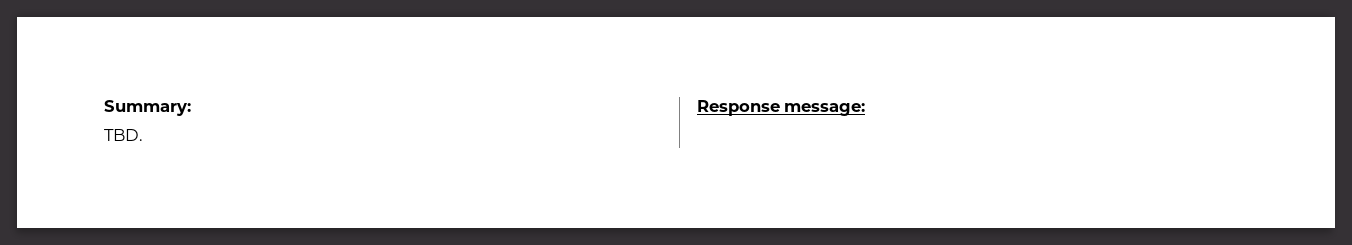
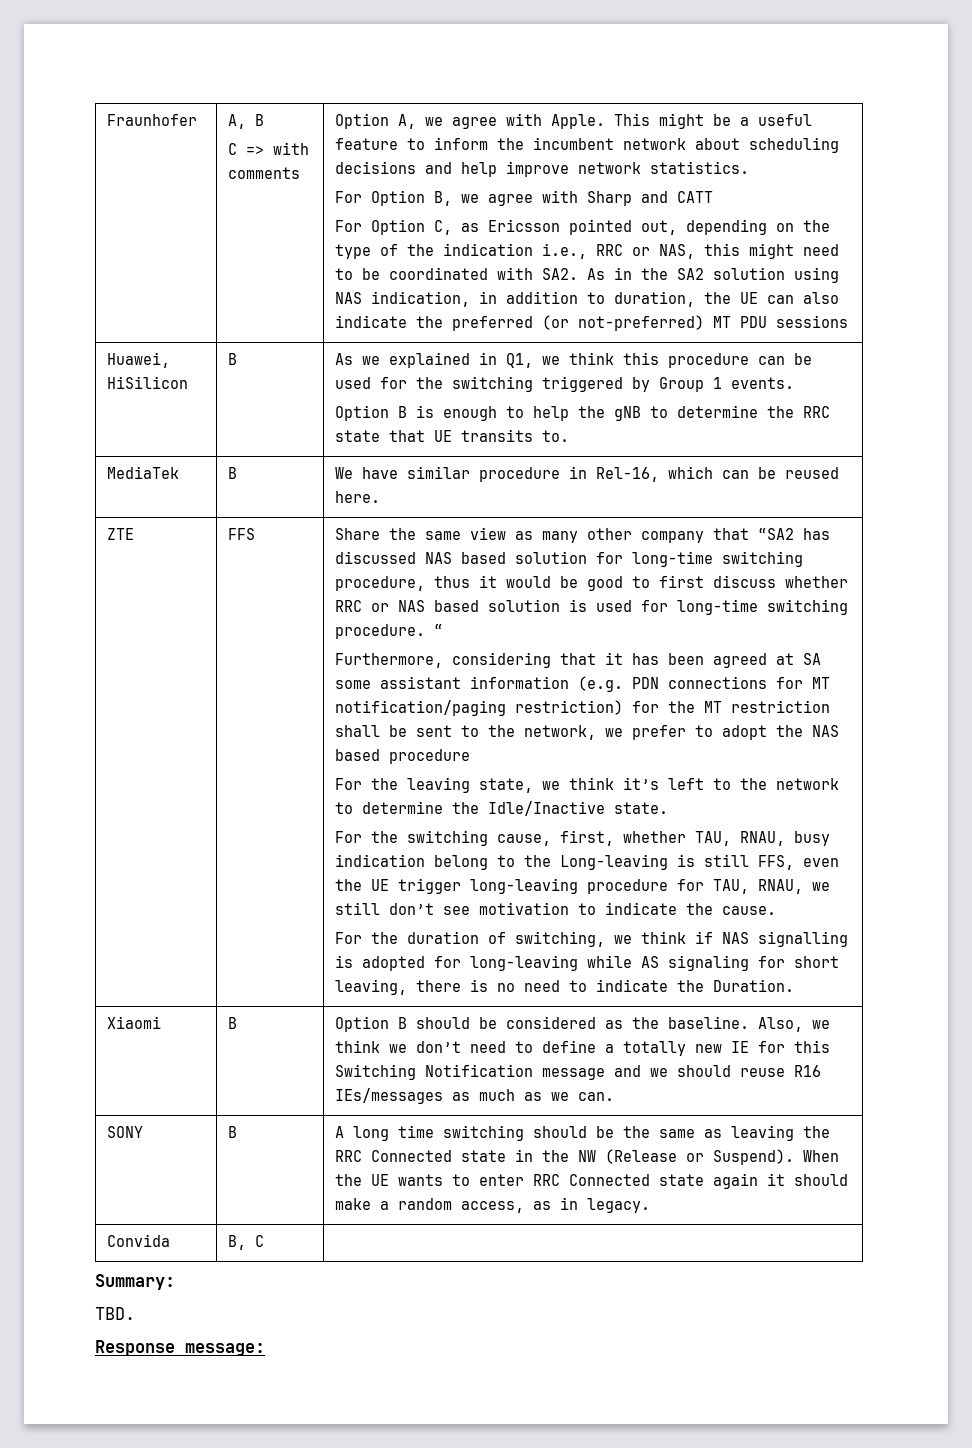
(104, 108) none -> [106,114,197,126] [227,114,264,129] [227,142,309,155] [227,167,300,179] [334,113,812,129] [334,137,839,153] [334,161,749,177] [334,190,713,206] [334,219,830,235] [334,243,839,259] [334,267,839,283] [334,291,839,307] [334,315,848,331] [106,352,170,368] [106,376,188,389] [227,353,237,365] [334,352,812,368] [334,376,794,392] [334,405,830,421] [334,429,569,442] [106,466,179,479] [227,467,237,479] [334,466,839,482] [334,491,380,503] [106,528,134,540] [227,528,255,540] [334,527,830,543] [334,551,803,567] [334,575,848,591] [334,599,848,615] [334,624,443,639] [334,652,821,668] [334,676,830,692] [334,700,830,716] [334,725,839,740] [334,749,470,764] [334,777,839,793] [334,801,668,816] [334,830,830,846] [334,854,839,870] [334,878,830,894] [334,902,776,915] [334,931,848,947] [334,955,839,971] [334,979,794,995] [106,1016,161,1029] [227,1017,237,1029] [334,1016,830,1032] [334,1040,830,1056] [334,1064,821,1080] [334,1088,614,1104] [106,1126,143,1138] [227,1126,237,1138] [334,1125,830,1141] [334,1149,839,1165] [334,1173,848,1189] [334,1197,650,1213] [106,1234,170,1247] [227,1235,264,1250] Fraunhofer | A, B // C => with comments | Option A, we agree with Apple. This might be a useful feature to inform the incumbent network about scheduling decisions and help improve network statistics. // For Option B, we agree with Sharp and CATT // For Option C, as Ericsson pointed out, depending on the type of the indication i.e., RRC or NAS, this might need to be coordinated with SA2. As in the SA2 solution using NAS indication, in addition to duration, the UE can also indicate the preferred (or not-preferred) MT PDU sessions // Huawei, HiSilicon | B | As we explained in Q1, we think this procedure can be used for the switching triggered by Group 1 events. // Option B is enough to help the gNB to determine the RRC state that UE transits to. // MediaTek | B | We have similar procedure in Rel-16, which can be reused here. // ZTE | FFS | Share the same view as many other company that “SA2 has discussed NAS based solution for long-time switching procedure, thus it would be good to first discuss whether RRC or NAS based solution is used for long-time switching procedure. “ // Furthermore, considering that it has been agreed at SA some assistant information (e.g. PDN connections for MT notification/paging restriction) for the MT restriction shall be sent to the network, we prefer to adopt the NAS based procedure // For the leaving state, we think it’s left to the network to determine the Idle/Inactive state. // For the switching cause, first, whether TAU, RNAU, busy indication belong to the Long-leaving is still FFS, even the UE trigger long-leaving procedure for TAU, RNAU, we still don’t see motivation to indicate the cause. // For the duration of switching, we think if NAS signalling is adopted for long-leaving while AS signaling for short leaving, there is no need to indicate the Duration. // Xiaomi | B | Option B should be considered as the baseline. Also, we think we don’t need to define a totally new IE for this Switching Notification message and we should reuse R16 IEs/messages as much as we can. // SONY | B | A long time switching should be the same as leaving the RRC Connected state in the NW (Release or Suspend). When the UE wants to enter RRC Connected state again it should make a random access, as in legacy. // Convida | B, C | //

